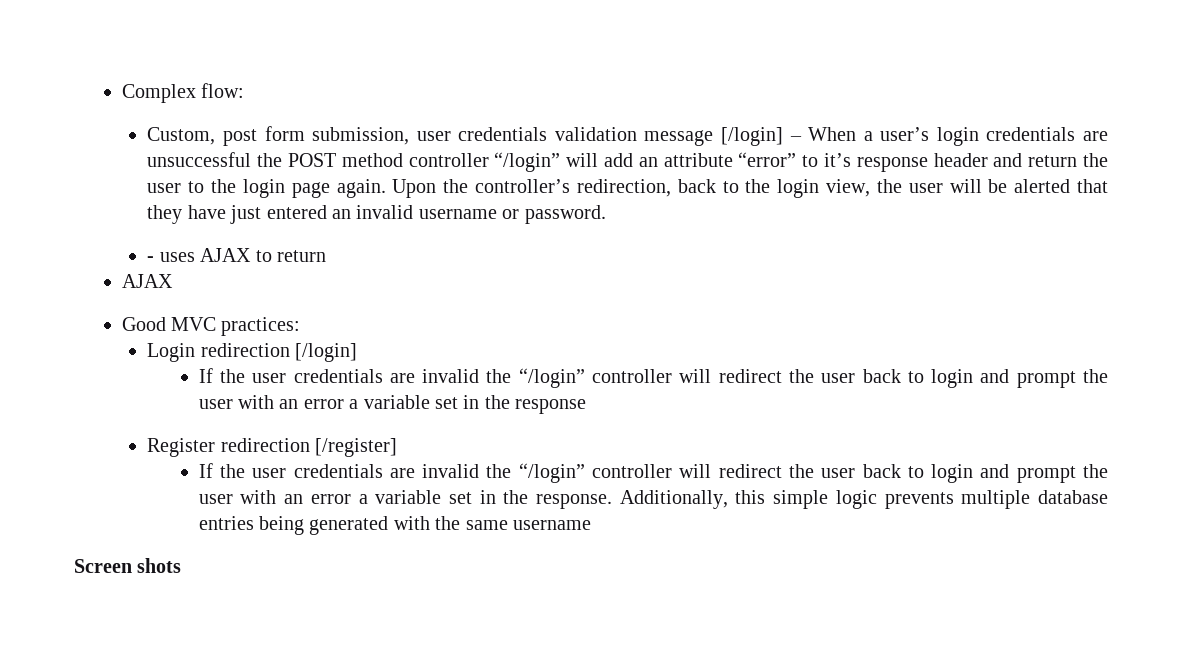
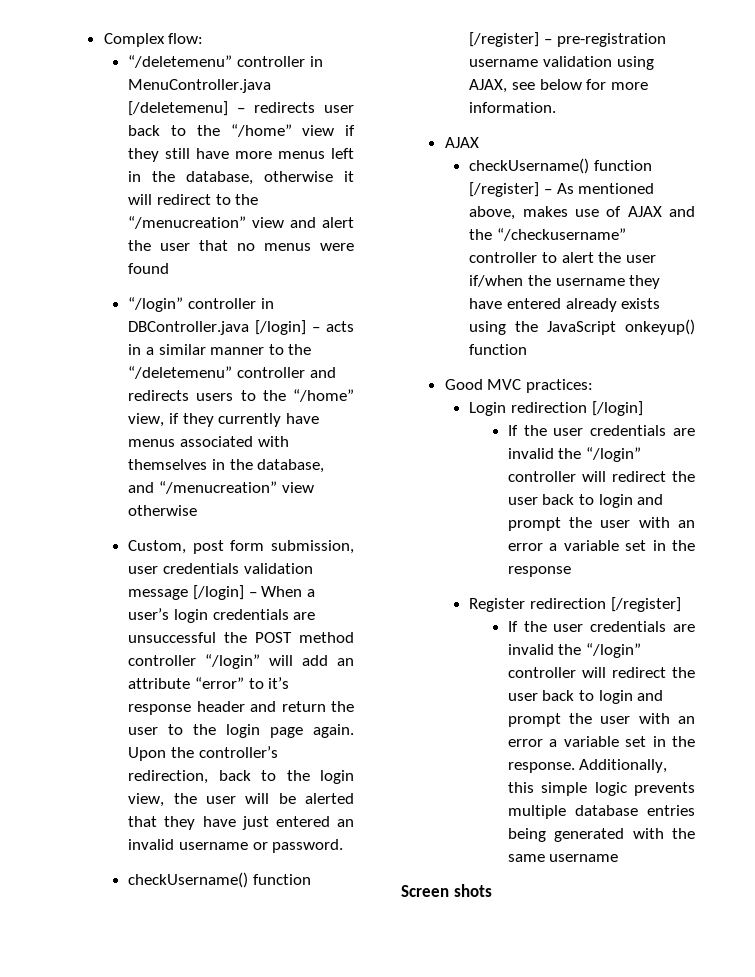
(245, 90) none -> [128,55,323,68] [128,79,272,93] [128,101,354,116] [128,124,355,137] [128,148,354,162] [128,171,354,185] [128,194,259,205] [128,216,354,229] [128,240,354,251] [128,263,170,274] [128,297,274,312] [128,320,354,335] [128,344,312,355] [128,366,336,379] [128,389,354,402] [128,413,319,427] [128,436,289,447] [128,459,325,473] [128,481,314,494] [128,505,198,516] // “/deletemenu” controller in MenuController.java [/deletemenu] – redirects user back to the “/home” view if they still have more menus left in the database, otherwise it will redirect to the “/menucreation” view and alert the user that no menus were found // “/login” controller in DBController.java [/login] – acts in a similar manner to the “/deletemenu” controller and redirects users to the “/home” view, if they currently have menus associated with themselves in the database, and “/menucreation” view otherwise
[147,248,326,262] [121,274,173,288] - uses AJAX to return // AJAX -> [128,872,311,888] [469,32,666,47] [469,56,654,70] [469,79,648,93] [469,102,557,113] [444,137,479,148] [469,158,652,174] [469,182,655,197] [469,206,695,220] [469,228,626,241] [469,252,656,263] [469,275,661,289] [469,298,661,312] [469,319,695,335] [469,344,528,355] checkUsername() function [/register] – pre-registration username validation using AJAX, see below for more information. // AJAX // checkUsername() function [/register] – As mentioned above, makes use of AJAX and the “/checkusername” controller to alert the user if/when the username they have entered already exists using the JavaScript onkeyup() function

